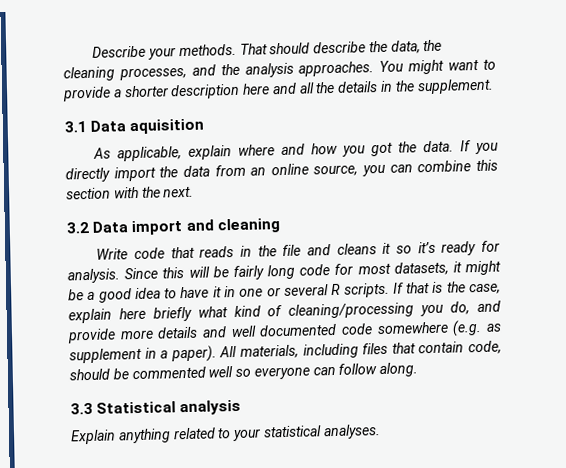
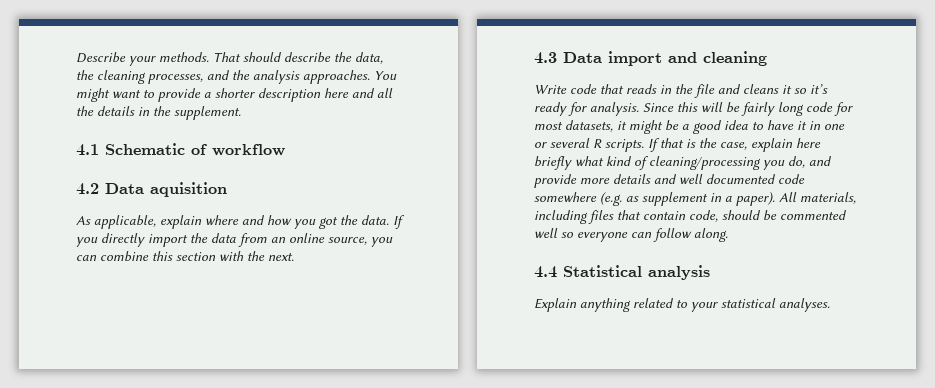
[64,120,87,133] 3.1 -> [76,143,285,156] [76,183,99,195] 4.1 Schematic of workflow // 4.2
[66,221,89,234] 3.2 -> [534,52,557,64] 4.3
[70,402,93,415] 3.3 -> [534,266,557,278] 4.4

